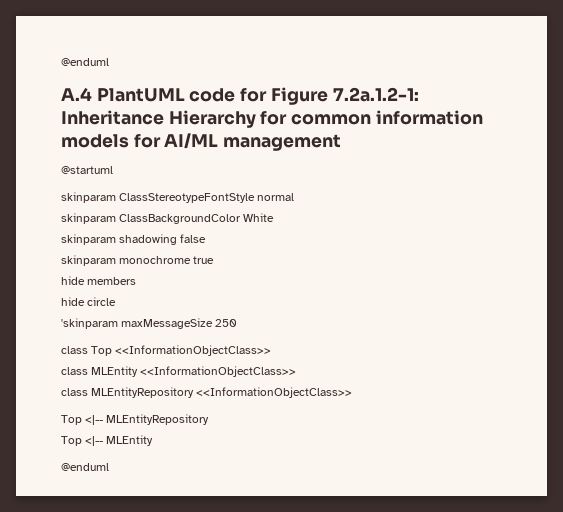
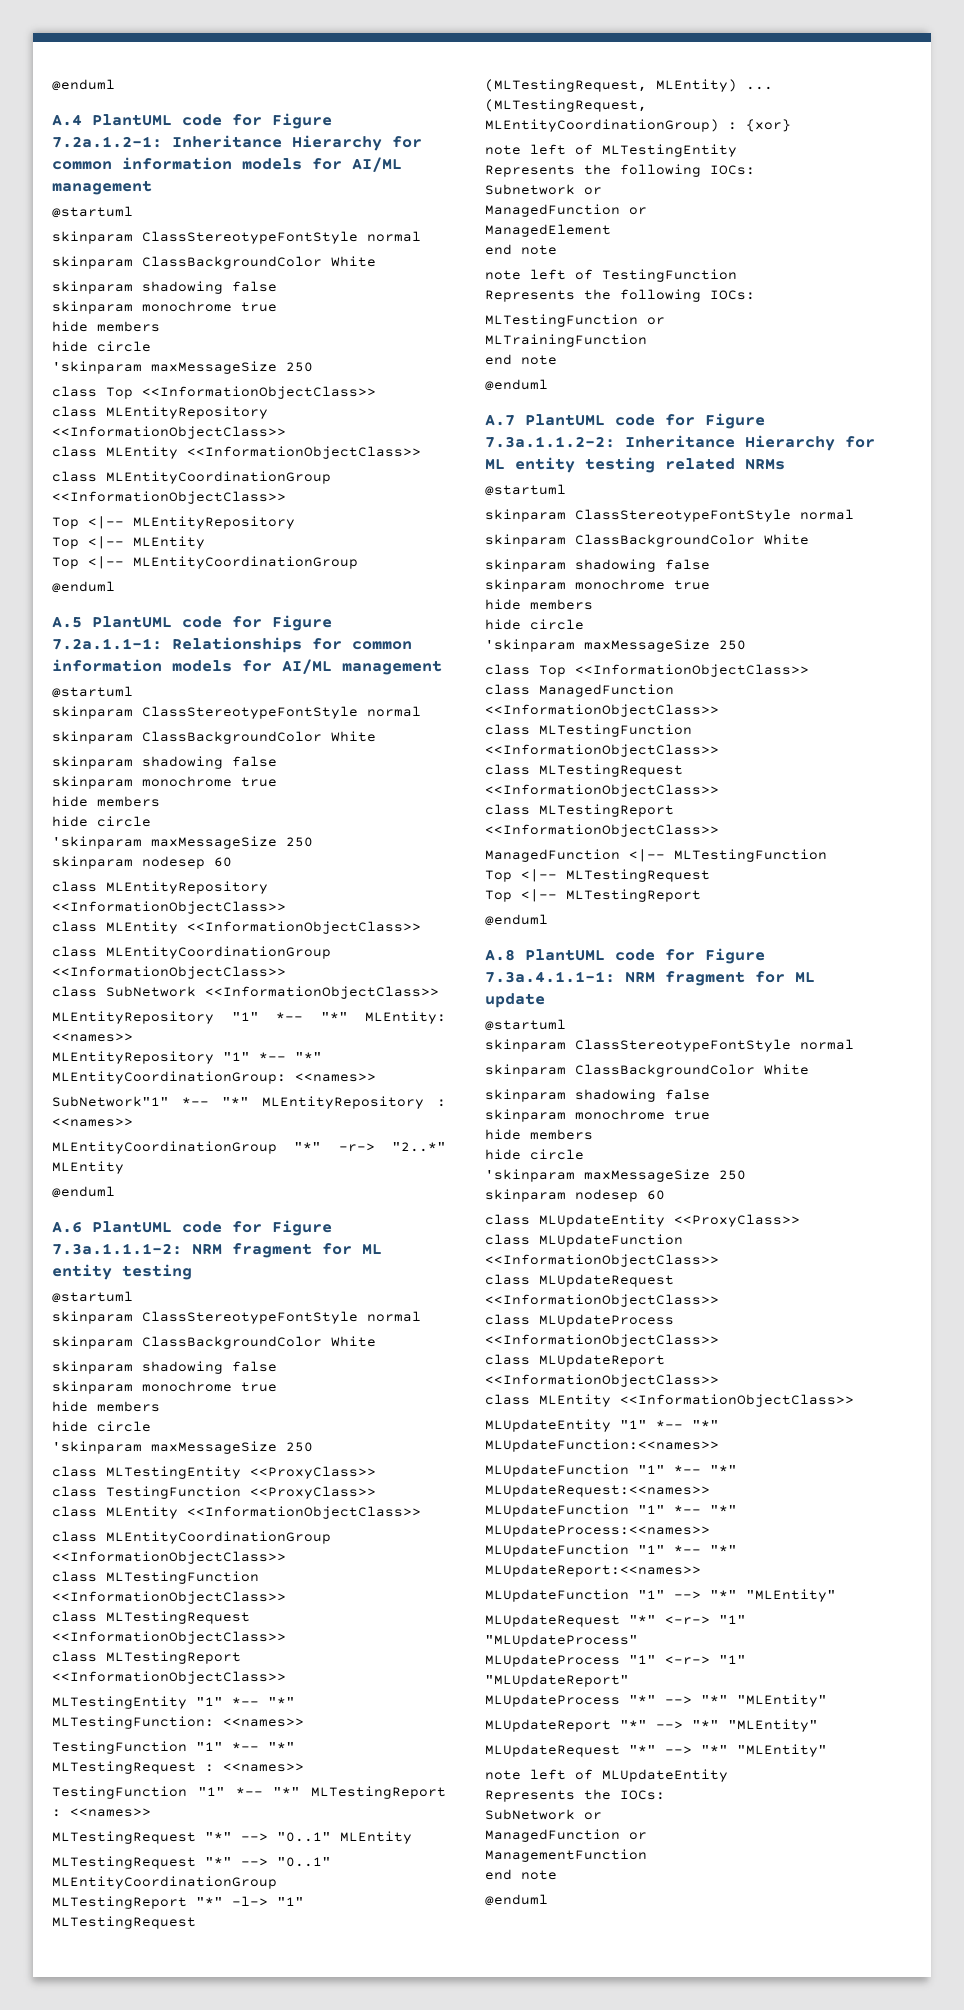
[61,366,297,377] [61,387,195,398] // class MLEntity <<InformationObjectClass>> // class MLEntityRepository -> [52,406,268,419] [52,426,286,439] [52,446,421,459] [52,471,331,484] // class MLEntityRepository <<InformationObjectClass>> // class MLEntity <<InformationObjectClass>> // class MLEntityCoordinationGroup
(154, 440) none -> [52,556,358,569] [52,581,115,593] [52,615,332,631] [52,637,412,653] [52,659,442,675] [52,686,133,698] [52,706,421,719] [52,731,376,744] [52,756,277,769] [52,776,277,789] [52,796,160,807] [52,816,151,827] [52,836,313,849] [52,856,232,869] [52,881,268,894] [52,901,286,914] [52,921,421,934] [52,946,331,959] [52,966,286,979] [52,986,439,999] [52,1011,446,1024] [52,1033,133,1042] [52,1051,322,1064] [52,1071,376,1084] [52,1096,446,1109] [52,1118,133,1127] [52,1141,446,1154] [52,1161,124,1174] [52,1186,115,1198] [52,1220,332,1236] [52,1243,382,1258] [52,1264,192,1280] [52,1291,133,1303] [52,1311,421,1324] [52,1336,376,1349] [52,1361,277,1374] [52,1381,277,1394] [52,1401,160,1412] [52,1421,151,1432] [52,1441,313,1454] [52,1466,376,1479] [52,1486,376,1499] [52,1506,421,1519] [52,1531,331,1544] [52,1551,286,1564] [52,1571,259,1584] [52,1591,286,1604] [52,1611,250,1624] [52,1631,286,1644] [52,1651,241,1664] [52,1671,286,1684] [52,1696,295,1709] [52,1716,304,1729] [52,1741,295,1754] [52,1761,304,1774] [52,1786,446,1799] [52,1808,151,1817] [52,1831,412,1844] [52,1856,331,1869] [52,1876,277,1889] [52,1896,304,1909] [52,1916,196,1929] [485,79,773,92] [485,99,647,112] [485,119,791,132] [485,144,737,157] [485,164,755,177] [485,184,602,195] [485,204,647,217] [485,224,611,237] [485,244,557,255] [485,269,737,282] [485,289,755,302] [485,314,665,327] [485,334,647,347] [485,354,557,365] [485,379,548,391] [485,413,765,429] [485,435,875,451] [485,457,785,473] [485,484,566,496] [485,509,854,522] [485,534,809,547] [485,559,710,572] [485,579,710,592] [485,599,593,610] [485,619,584,630] [485,639,746,652] [485,664,809,677] [485,684,674,697] [485,704,719,717] [485,724,692,737] [485,744,719,757] [485,764,683,777] [485,784,719,797] [485,804,674,817] [485,824,719,837] [485,849,827,862] [485,869,710,882] [485,889,701,902] [485,914,548,926] [485,948,765,964] [485,971,815,986] [485,993,545,1008] [485,1019,566,1031] [485,1039,854,1052] [485,1064,809,1077] [485,1089,710,1102] [485,1109,710,1122] [485,1129,593,1140] [485,1149,584,1160] [485,1169,746,1182] [485,1189,665,1202] [485,1214,800,1227] [485,1234,683,1247] [485,1254,719,1267] [485,1274,674,1287] [485,1294,719,1307] [485,1314,674,1327] [485,1334,719,1347] [485,1354,665,1367] [485,1374,719,1387] [485,1394,854,1407] [485,1419,719,1432] [485,1439,719,1452] [485,1464,737,1477] [485,1484,710,1497] [485,1504,737,1517] [485,1524,710,1537] [485,1544,737,1557] [485,1564,701,1577] [485,1589,836,1602] [485,1614,746,1627] [485,1634,638,1647] [485,1654,746,1667] [485,1674,629,1687] [485,1694,827,1707] [485,1719,818,1732] [485,1744,827,1757] [485,1769,728,1782] [485,1789,665,1802] [485,1809,602,1820] [485,1829,647,1842] [485,1849,647,1862] [485,1869,557,1880] // Top <|-- MLEntityCoordinationGroup // @enduml // A.5 PlantUML code for Figure 7.2a.1.1-1: Relationships for common information models for AI/ML management // @startuml // skinparam ClassStereotypeFontStyle normal // skinparam ClassBackgroundColor White // skinparam shadowing false // skinparam monochrome true // hide members // hide circle // 'skinparam maxMessageSize 250 // skinparam nodesep 60 // class MLEntityRepository <<InformationObjectClass>> // class MLEntity <<InformationObjectClass>> // class MLEntityCoordinationGroup <<InformationObjectClass>> // class SubNetwork <<InformationObjectClass>> // MLEntityRepository "1" *-- "*" MLEntity: <<names>> // MLEntityRepository "1" *-- "*" MLEntityCoordinationGroup: <<names>> // SubNetwork"1" *-- "*" MLEntityRepository : <<names>> // MLEntityCoordinationGroup "*" -r-> "2..*" MLEntity // @enduml // A.6 PlantUML code for Figure 7.3a.1.1.1-2: NRM fragment for ML entity testing // @startuml // skinparam ClassStereotypeFontStyle normal // skinparam ClassBackgroundColor White // skinparam shadowing false // skinparam monochrome true // hide members // hide circle // 'skinparam maxMessageSize 250 // class MLTestingEntity <<ProxyClass>> // class TestingFunction <<ProxyClass>> // class MLEntity <<InformationObjectClass>> // class MLEntityCoordinationGroup <<InformationObjectClass>> // class MLTestingFunction <<InformationObjectClass>> // class MLTestingRequest <<InformationObjectClass>> // class MLTestingReport <<InformationObjectClass>> // MLTestingEntity "1" *-- "*" MLTestingFunction: <<names>> // TestingFunction "1" *-- "*" MLTestingRequest : <<names>> // TestingFunction "1" *-- "*" MLTestingReport : <<names>> // MLTestingRequest "*" --> "0..1" MLEntity // MLTestingRequest "*" --> "0..1" MLEntityCoordinationGroup // MLTestingReport "*" -l-> "1" MLTestingRequest // (MLTestingRequest, MLEntity) ... (MLTestingRequest, MLEntityCoordinationGroup) : {xor} // note left of MLTestingEntity // Represents the following IOCs: // Subnetwork or // ManagedFunction or // ManagedElement // end note // note left of TestingFunction // Represents the following IOCs: // MLTestingFunction or // MLTrainingFunction // end note // @enduml // A.7 PlantUML code for Figure 7.3a.1.1.2-2: Inheritance Hierarchy for ML entity testing related NRMs // @startuml // skinparam ClassStereotypeFontStyle normal // skinparam ClassBackgroundColor White // skinparam shadowing false // skinparam monochrome true // hide members // hide circle // 'skinparam maxMessageSize 250 // class Top <<InformationObjectClass>> // class ManagedFunction <<InformationObjectClass>> // class MLTestingFunction <<InformationObjectClass>> // class MLTestingRequest <<InformationObjectClass>> // class MLTestingReport <<InformationObjectClass>> // ManagedFunction <|-- MLTestingFunction // Top <|-- MLTestingRequest // Top <|-- MLTestingReport // @enduml // A.8 PlantUML code for Figure 7.3a.4.1.1-1: NRM fragment for ML update // @startuml // skinparam ClassStereotypeFontStyle normal // skinparam ClassBackgroundColor White // skinparam shadowing false // skinparam monochrome true // hide members // hide circle // 'skinparam maxMessageSize 250 // skinparam nodesep 60 // class MLUpdateEntity <<ProxyClass>> // class MLUpdateFunction <<InformationObjectClass>> // class MLUpdateRequest <<InformationObjectClass>> // class MLUpdateProcess <<InformationObjectClass>> // class MLUpdateReport <<InformationObjectClass>> // class MLEntity <<InformationObjectClass>> // MLUpdateEntity "1" *-- "*" MLUpdateFunction:<<names>> // MLUpdateFunction "1" *-- "*" MLUpdateRequest:<<names>> // MLUpdateFunction "1" *-- "*" MLUpdateProcess:<<names>> // MLUpdateFunction "1" *-- "*" MLUpdateReport:<<names>> // MLUpdateFunction "1" --> "*" "MLEntity" // MLUpdateRequest "*" <-r-> "1" "MLUpdateProcess" // MLUpdateProcess "1" <-r-> "1" "MLUpdateReport" // MLUpdateProcess "*" --> "*" "MLEntity" // MLUpdateReport "*" --> "*" "MLEntity" // MLUpdateRequest "*" --> "*" "MLEntity" // note left of MLUpdateEntity // Represents the IOCs: // SubNetwork or // ManagedFunction or // ManagementFunction // end note

